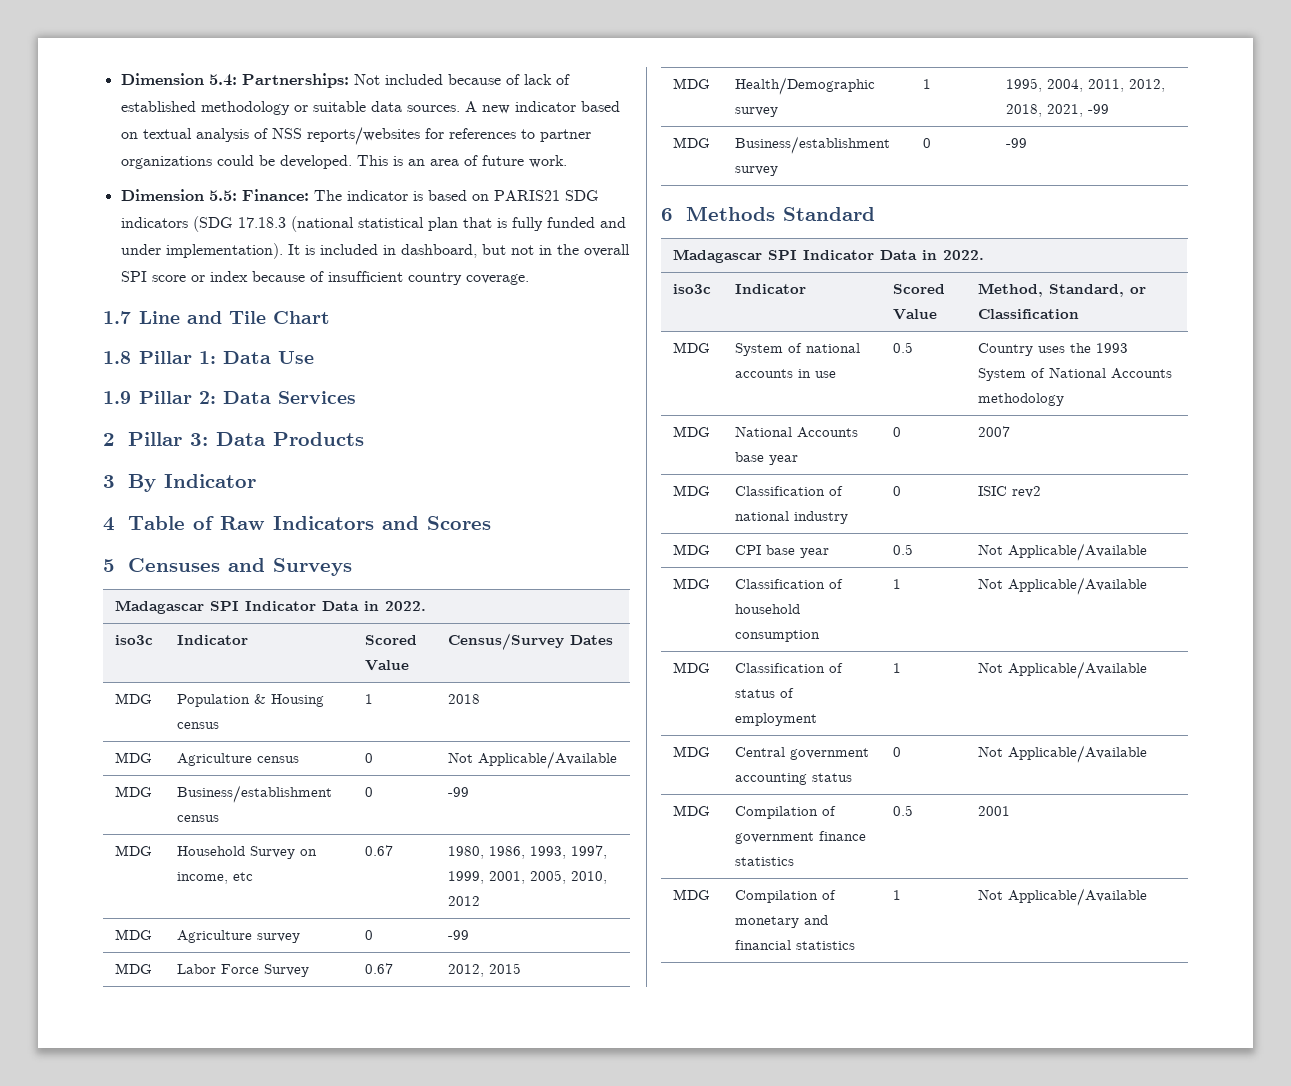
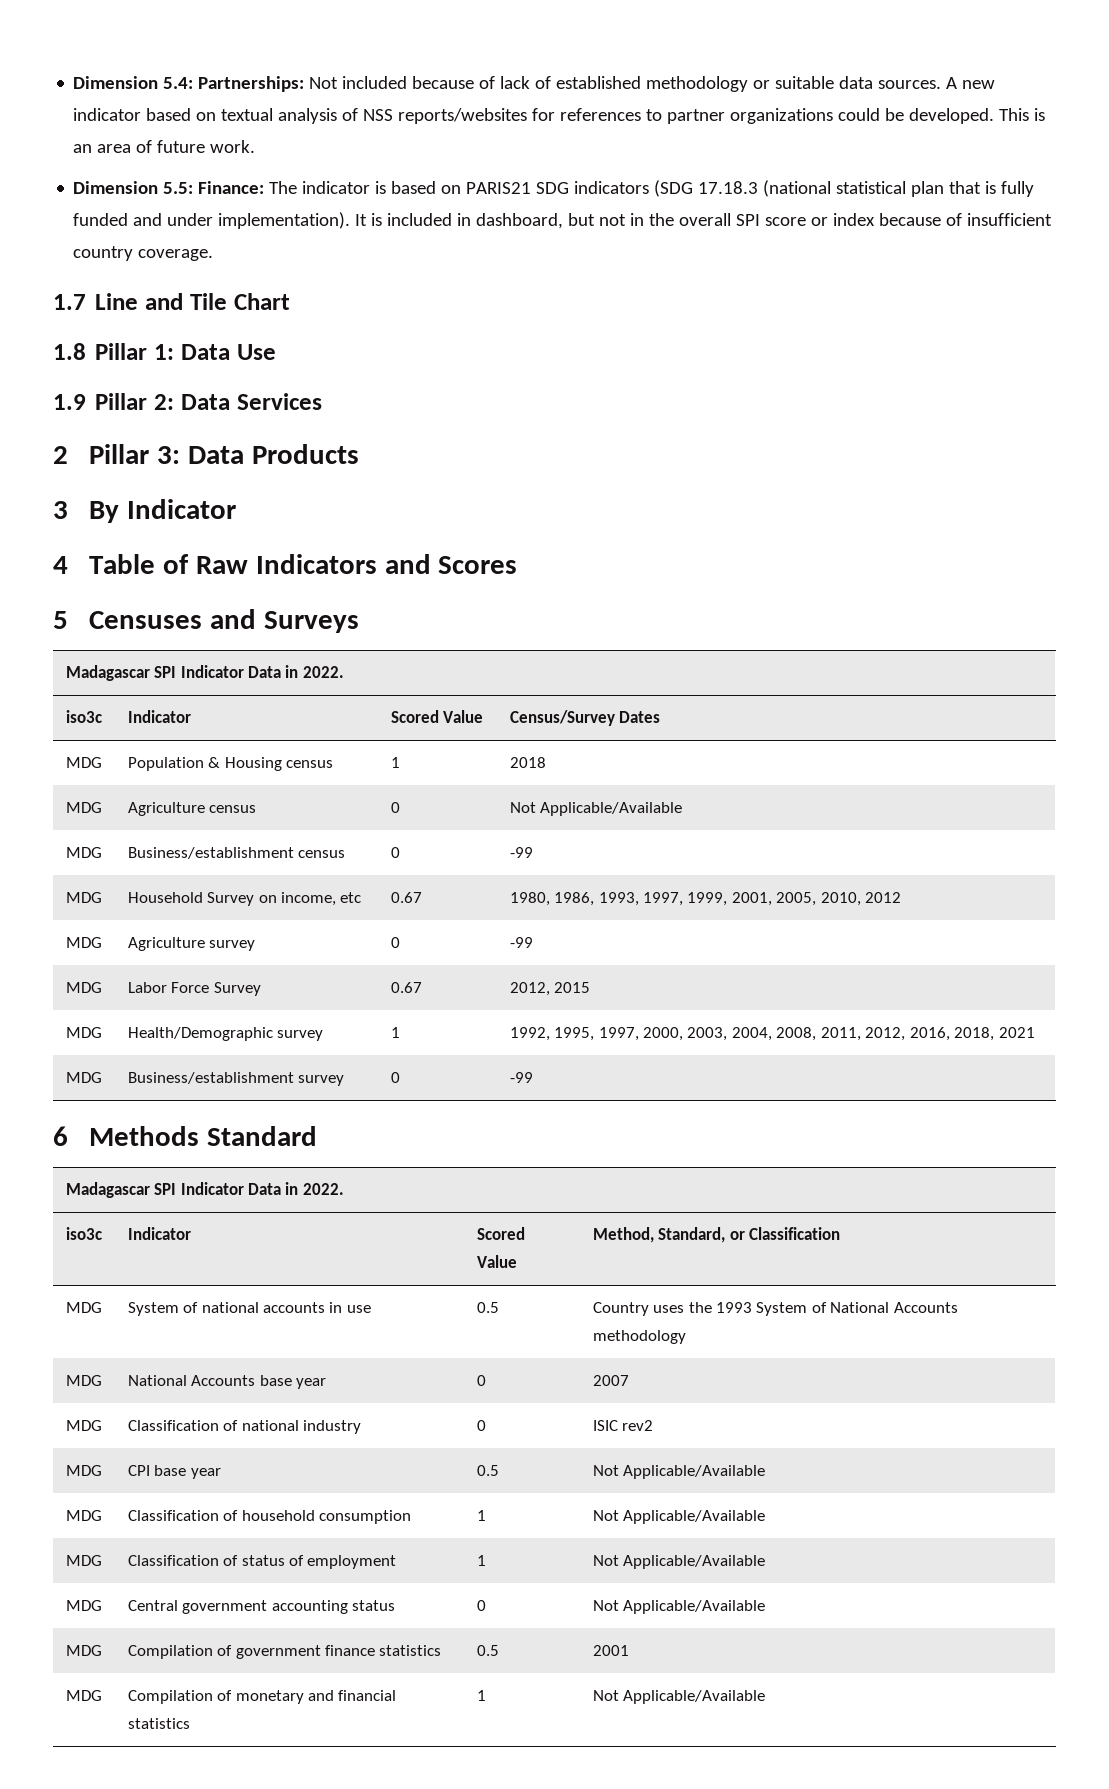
[1005,78,1165,92] [1005,104,1109,117] 1995, 2004, 2011, 2012, 2018, 2021, -99 -> [509,1027,1035,1041] 1992, 1995, 1997, 2000, 2003, 2004, 2008, 2011, 2012, 2016, 2018, 2021

